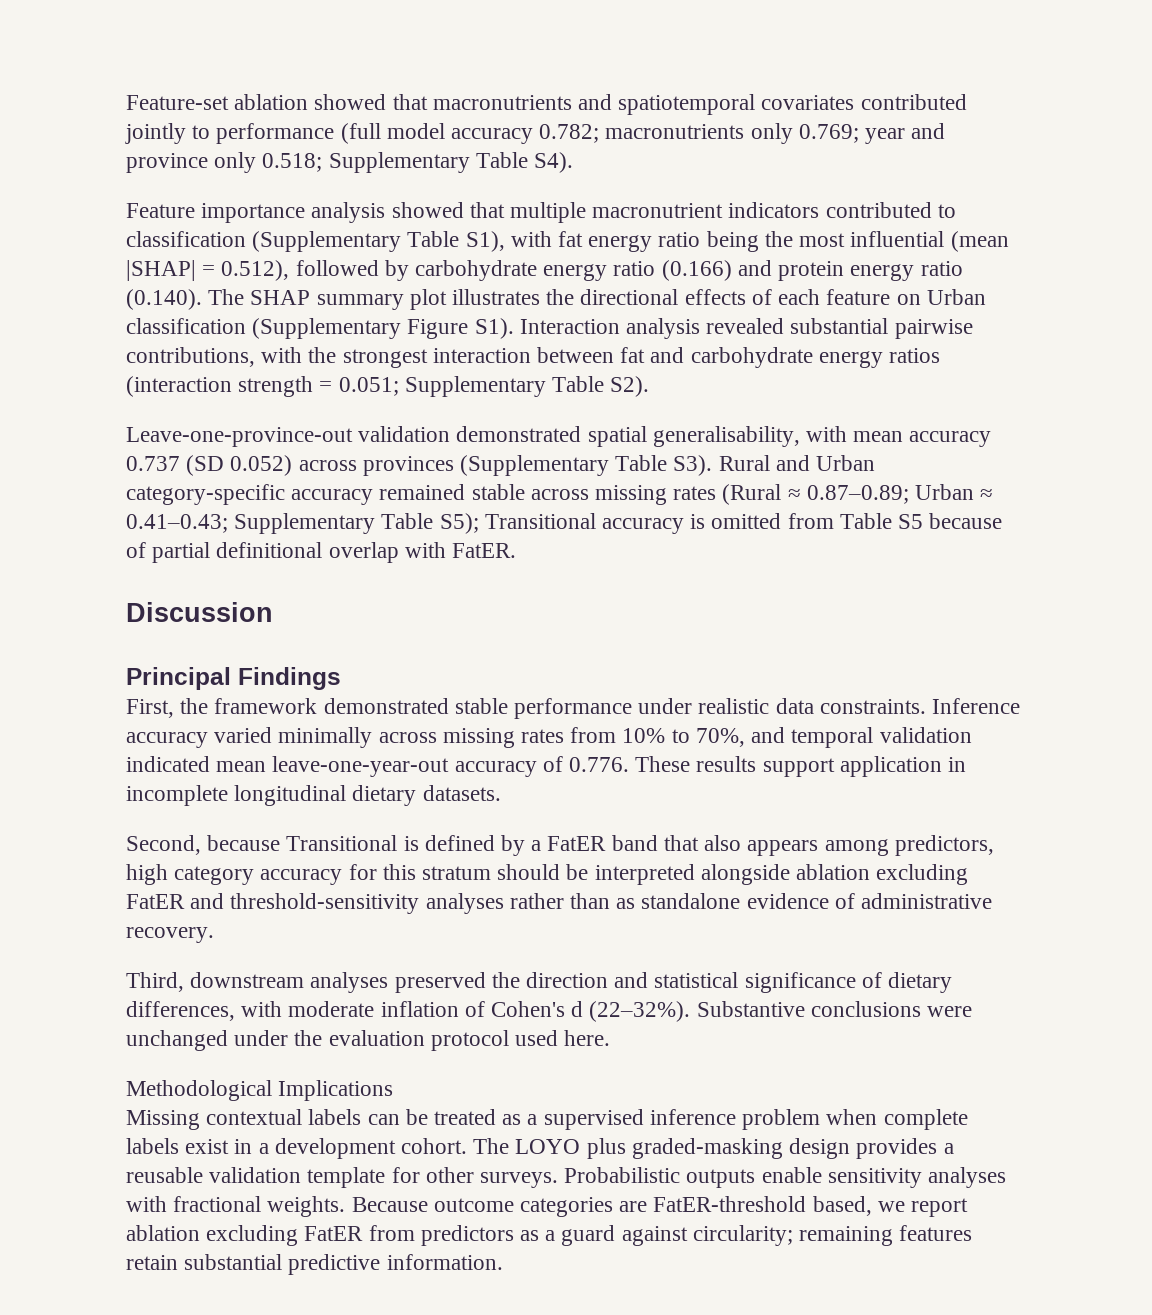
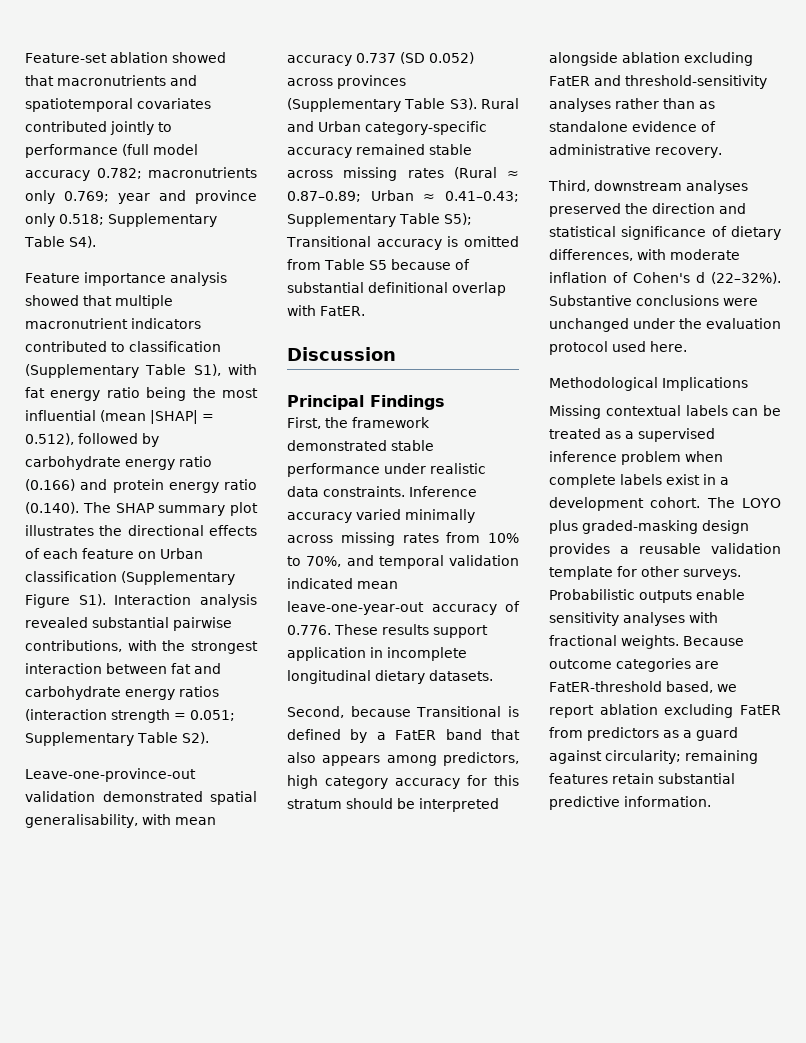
[152,542,211,563] partial -> [287,282,364,293] substantial

